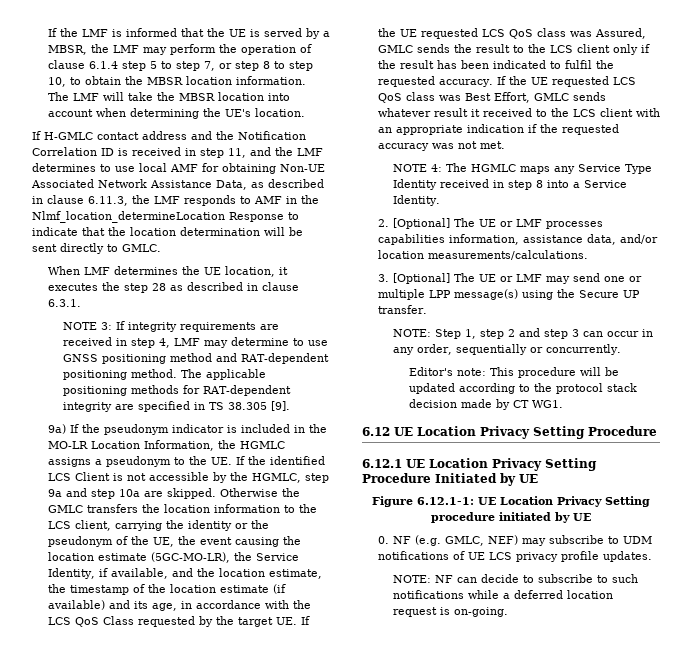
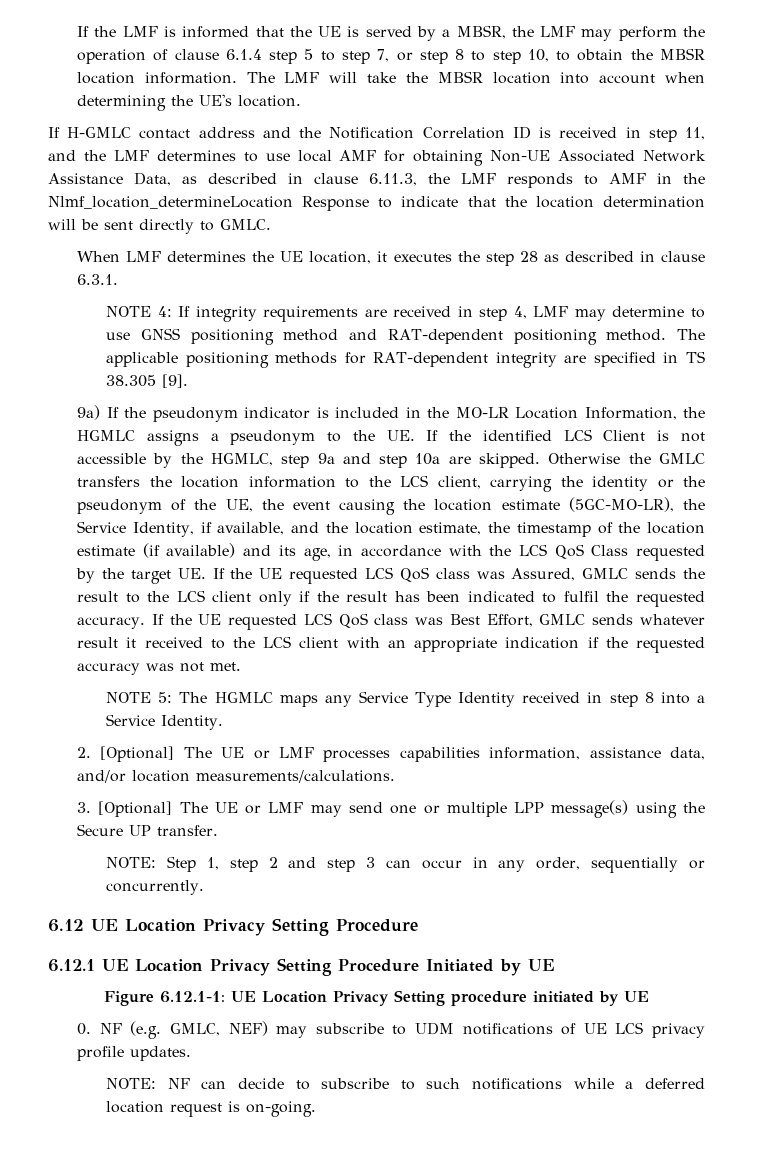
[101,322,113,330] 3: -> [157,306,172,317] 4:
[431,164,443,172] 4: -> [158,692,173,703] 5:
[408,367,619,378] [408,383,637,394] [408,399,563,410] // Editor's note: This procedure will be updated according to the protocol stack decision made by CT WG1. -> (205, 887) none

